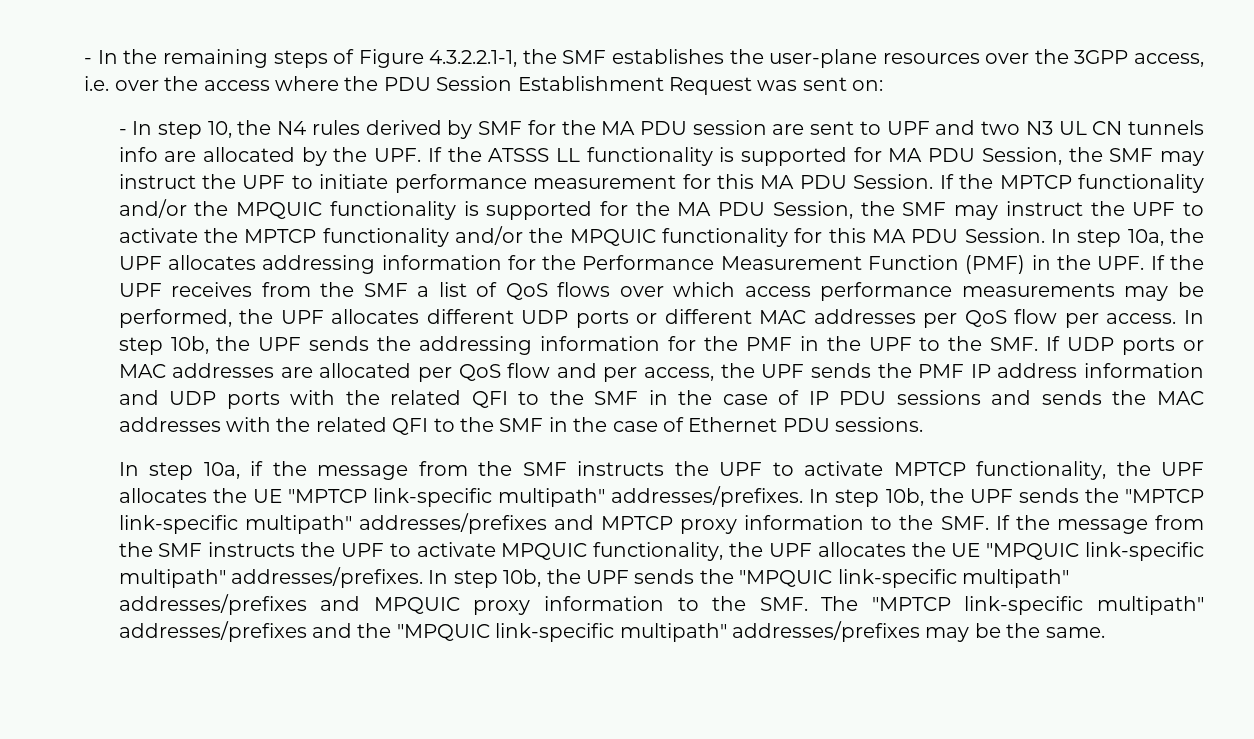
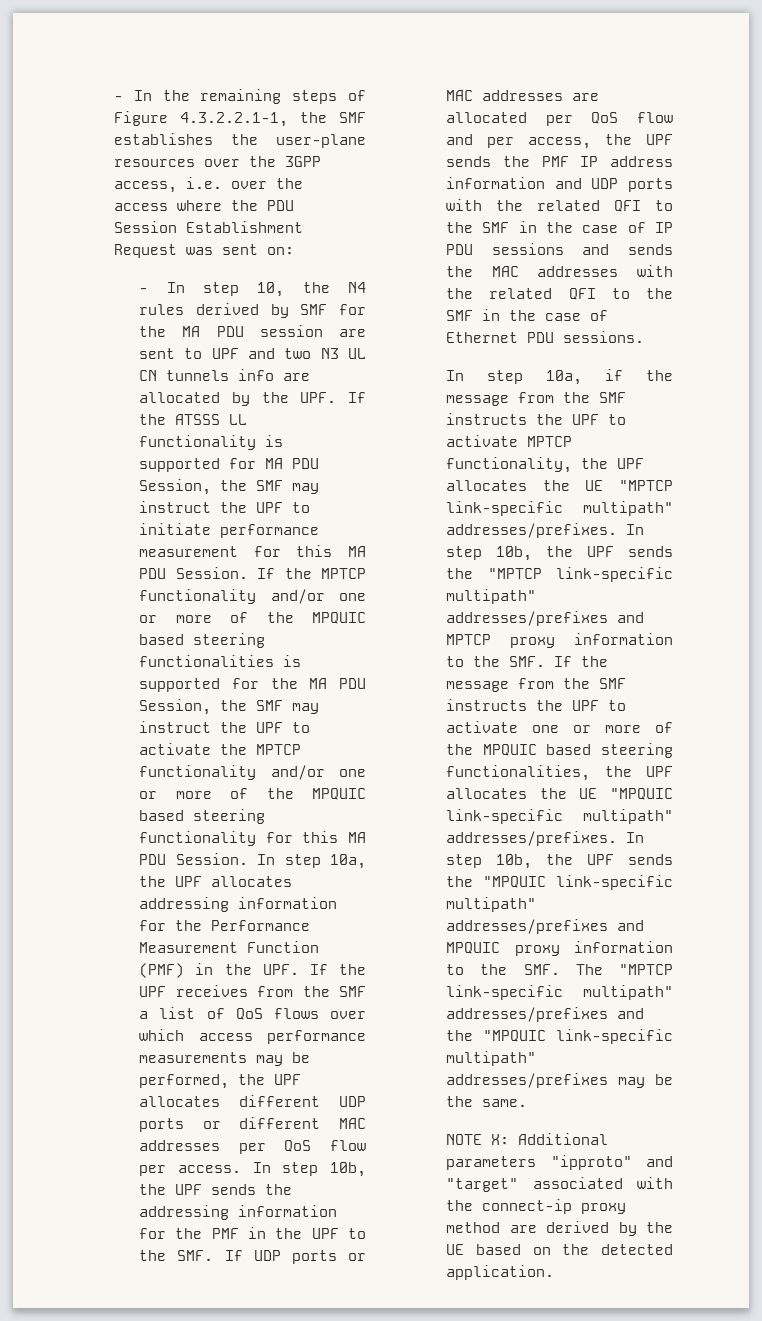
[194,201,456,220] the MPQUIC functionality -> [339,593,366,601] [139,612,366,624] [139,633,266,648] [139,655,275,667] one or more of the MPQUIC based steering functionalities
[529,228,656,246] the MPQUIC -> [339,769,366,777] [139,788,366,800] [139,809,266,824] one or more of the MPQUIC based steering
[501,542,724,561] MPQUIC functionality, -> [532,722,673,733] [446,743,673,758] [446,765,591,781] one or more of the MPQUIC based steering functionalities,
(1105, 632) none -> [446,1133,609,1145] [446,1155,673,1170] [446,1177,673,1192] [446,1199,627,1214] [446,1221,673,1236] [446,1244,673,1255] [446,1265,555,1280] // NOTE X: Additional parameters "ipproto" and "target" associated with the connect-ip proxy method are derived by the UE based on the detected application.

